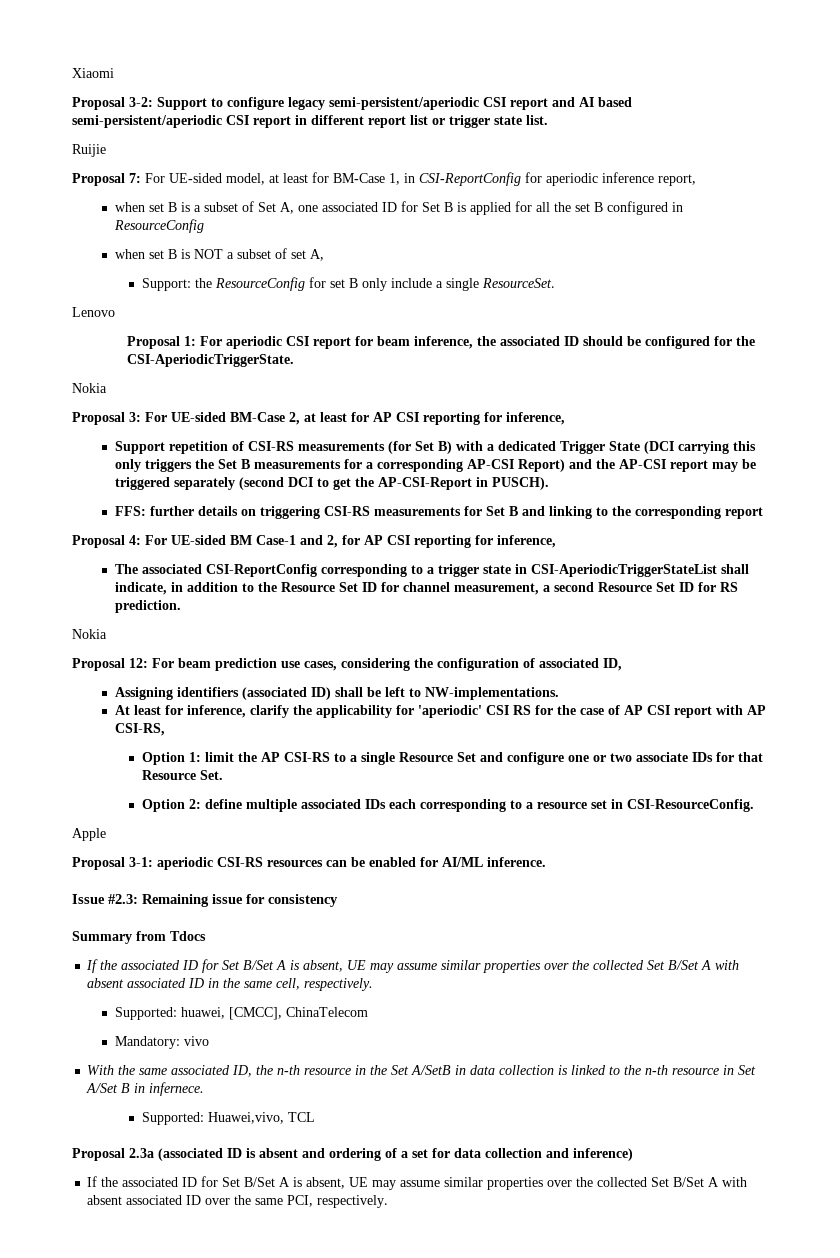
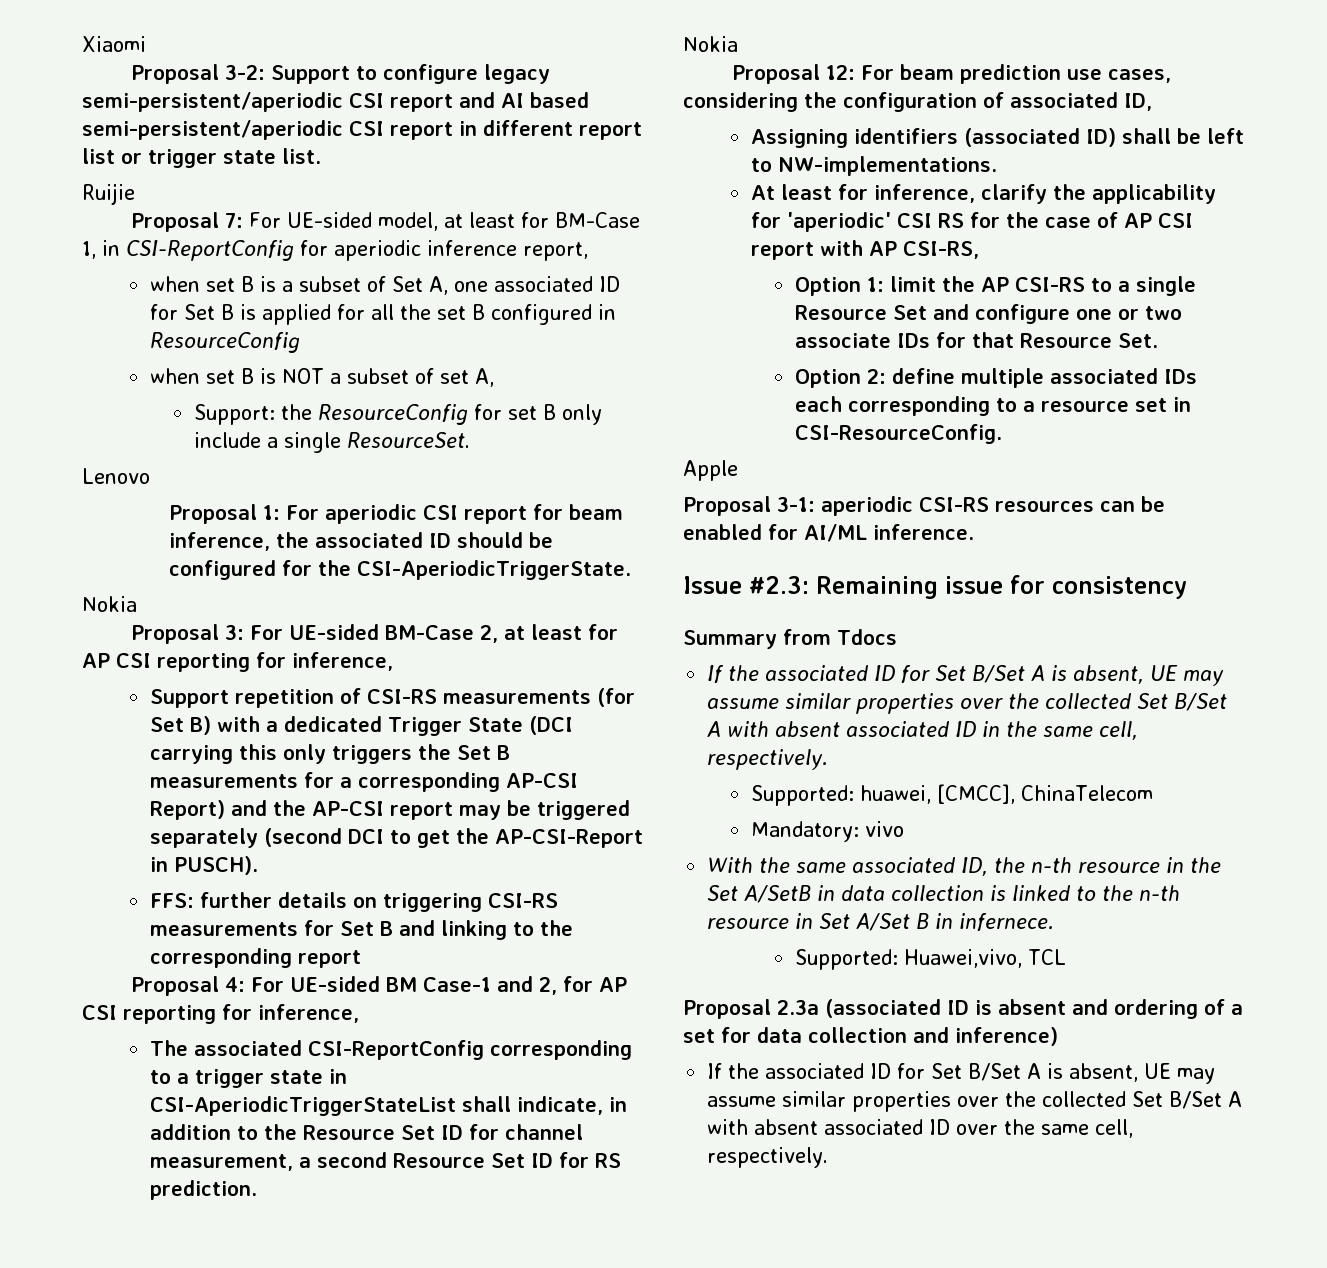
[287,1195,314,1207] PCI, -> [1095,1119,1134,1138] cell,

